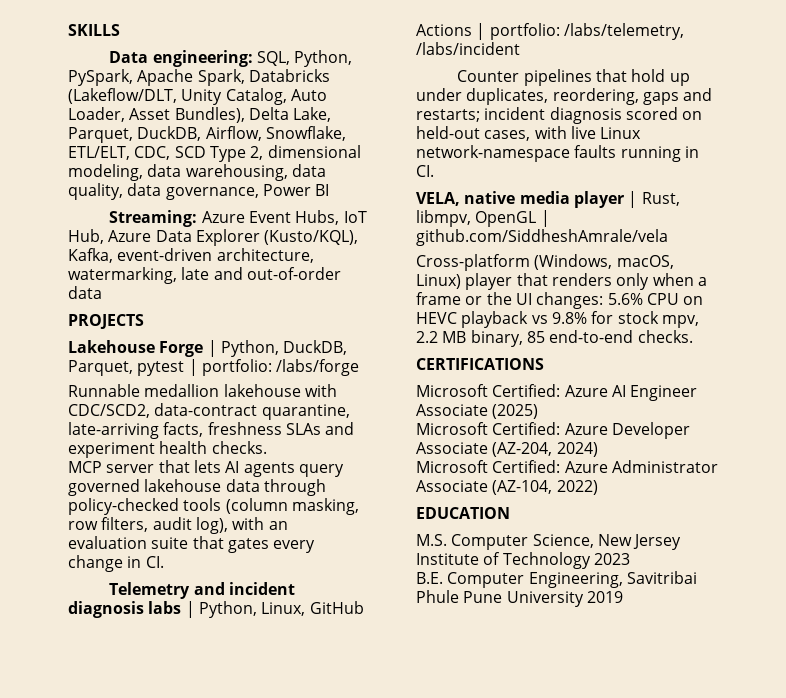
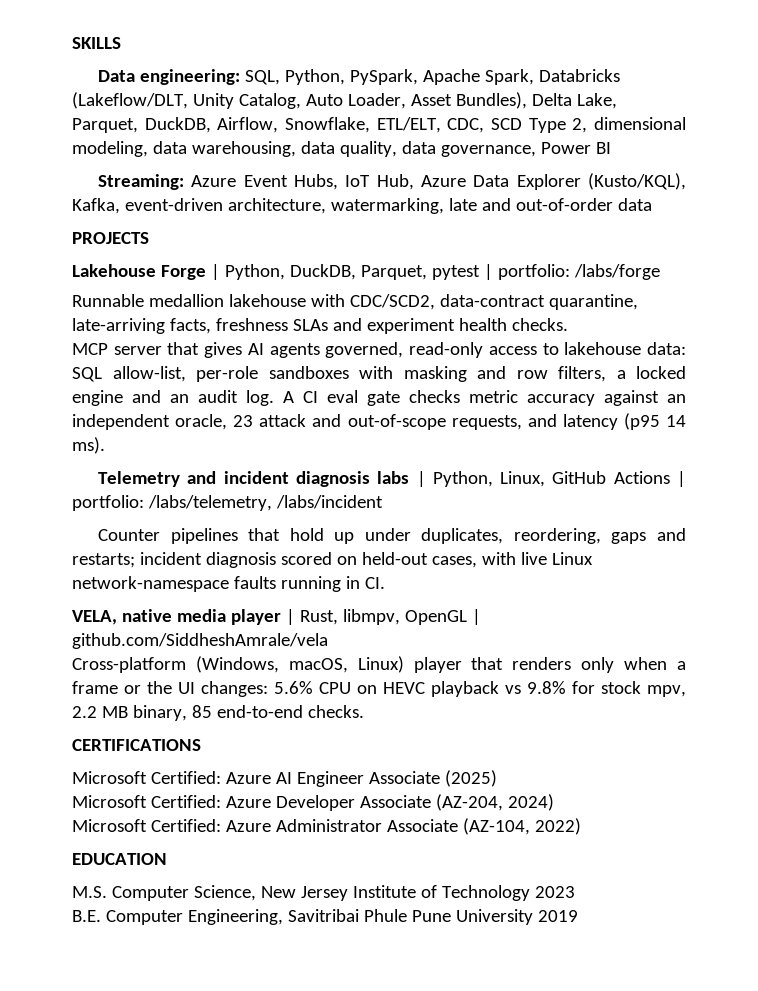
[193,460,221,473] lets -> [204,342,243,358] gives
[298,464,344,477] [68,479,326,496] [68,498,359,515] [68,517,288,534] [68,536,316,553] [68,555,164,572] query governed lakehouse data through policy-checked tools (column masking, row filters, audit log), with an evaluation suite that gates every change in CI. -> [325,342,686,358] [72,366,686,382] [72,390,686,406] [72,413,687,430] [72,437,105,454] governed, read-only access to lakehouse data: SQL allow-list, per-role sandboxes with masking and row filters, a locked engine and an audit log. A CI eval gate checks metric accuracy against an independent oracle, 23 attack and out-of-scope requests, and latency (p95 14 ms).

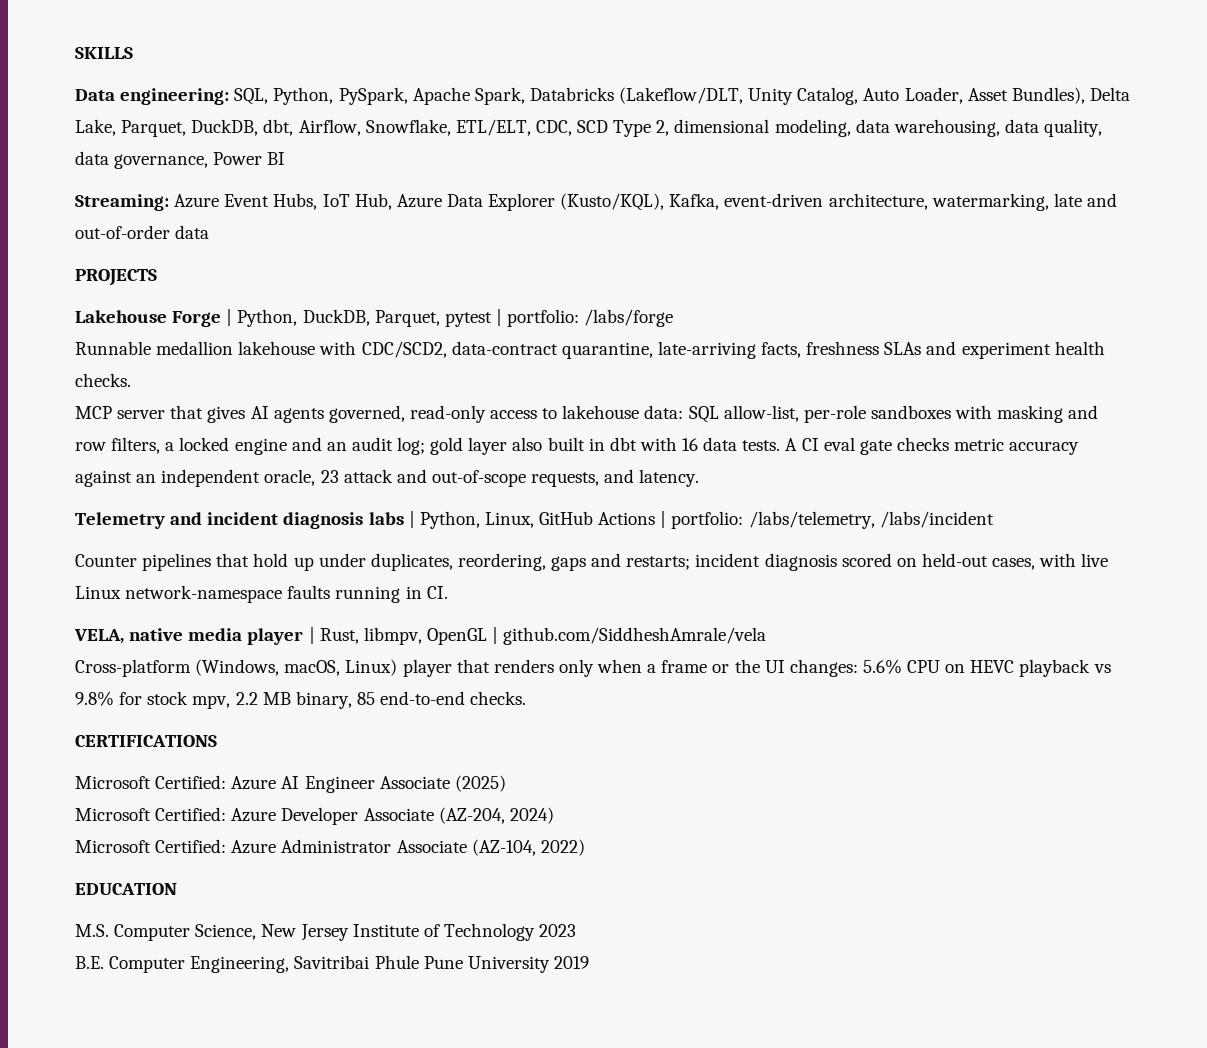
(211, 125) none -> [263,119,294,136] dbt,
[246,390,274,406] log. -> [397,437,781,455] log; gold layer also built in dbt with 16 data tests.
[562,413,687,430] [72,437,105,454] latency (p95 14 ms). -> [639,469,700,487] latency.

